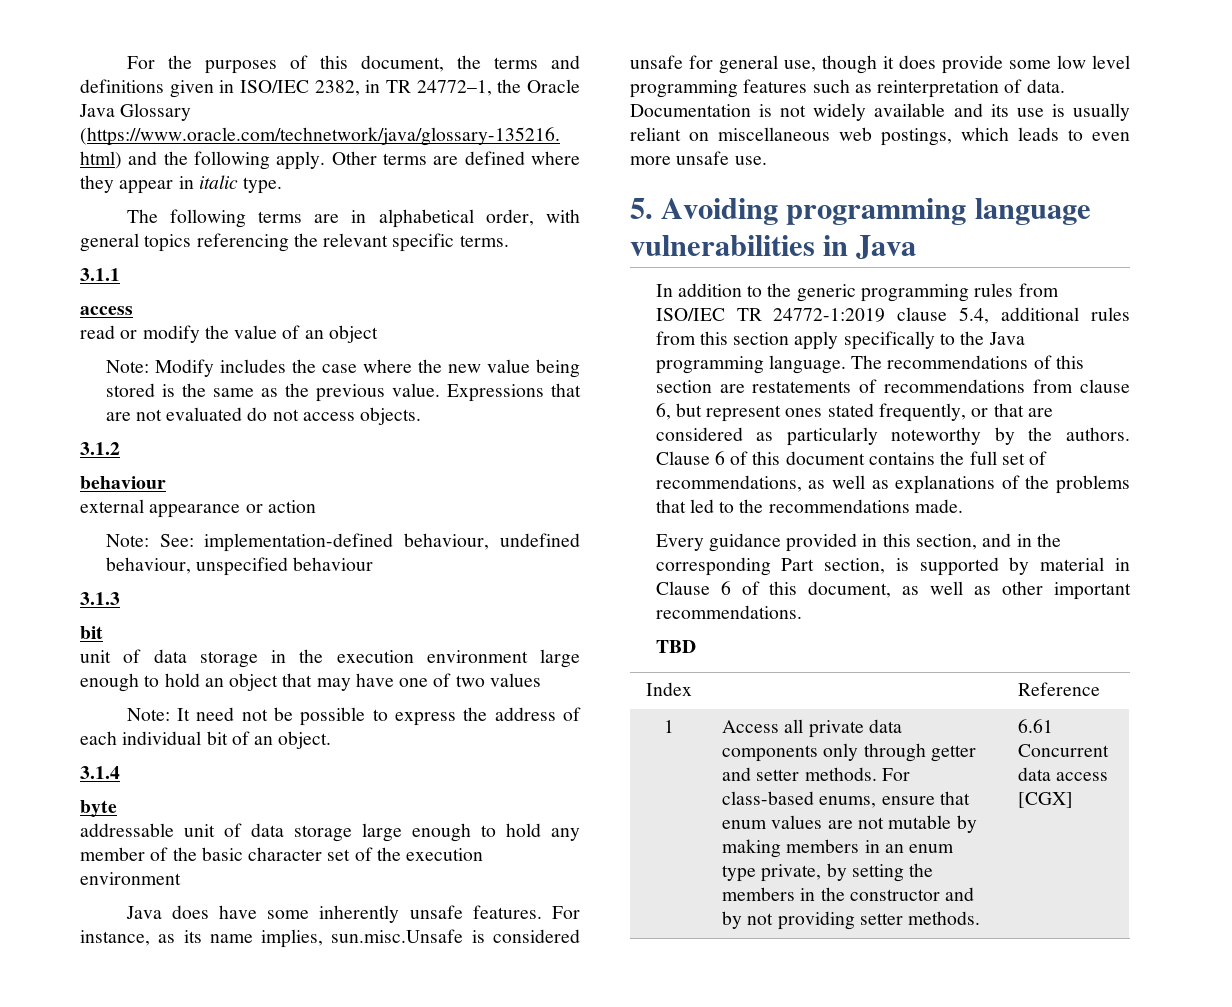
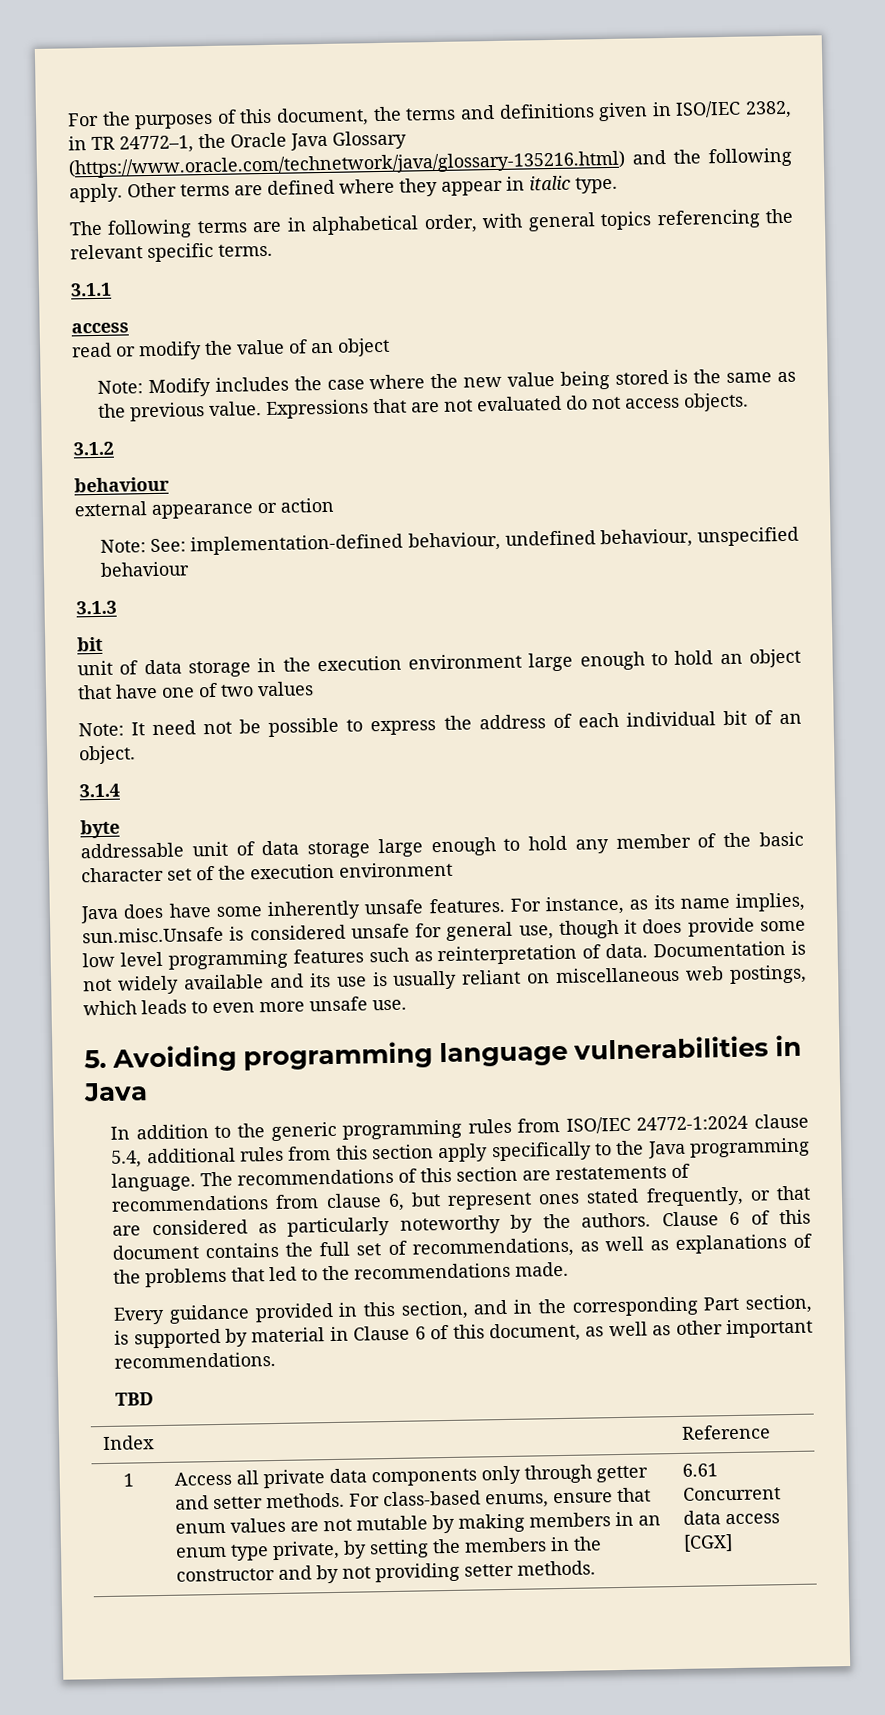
[316,678,351,691] may -> (112, 692) none
[736,308,886,322] TR 24772-1:2019 -> [636,1115,749,1131] 24772-1:2024

